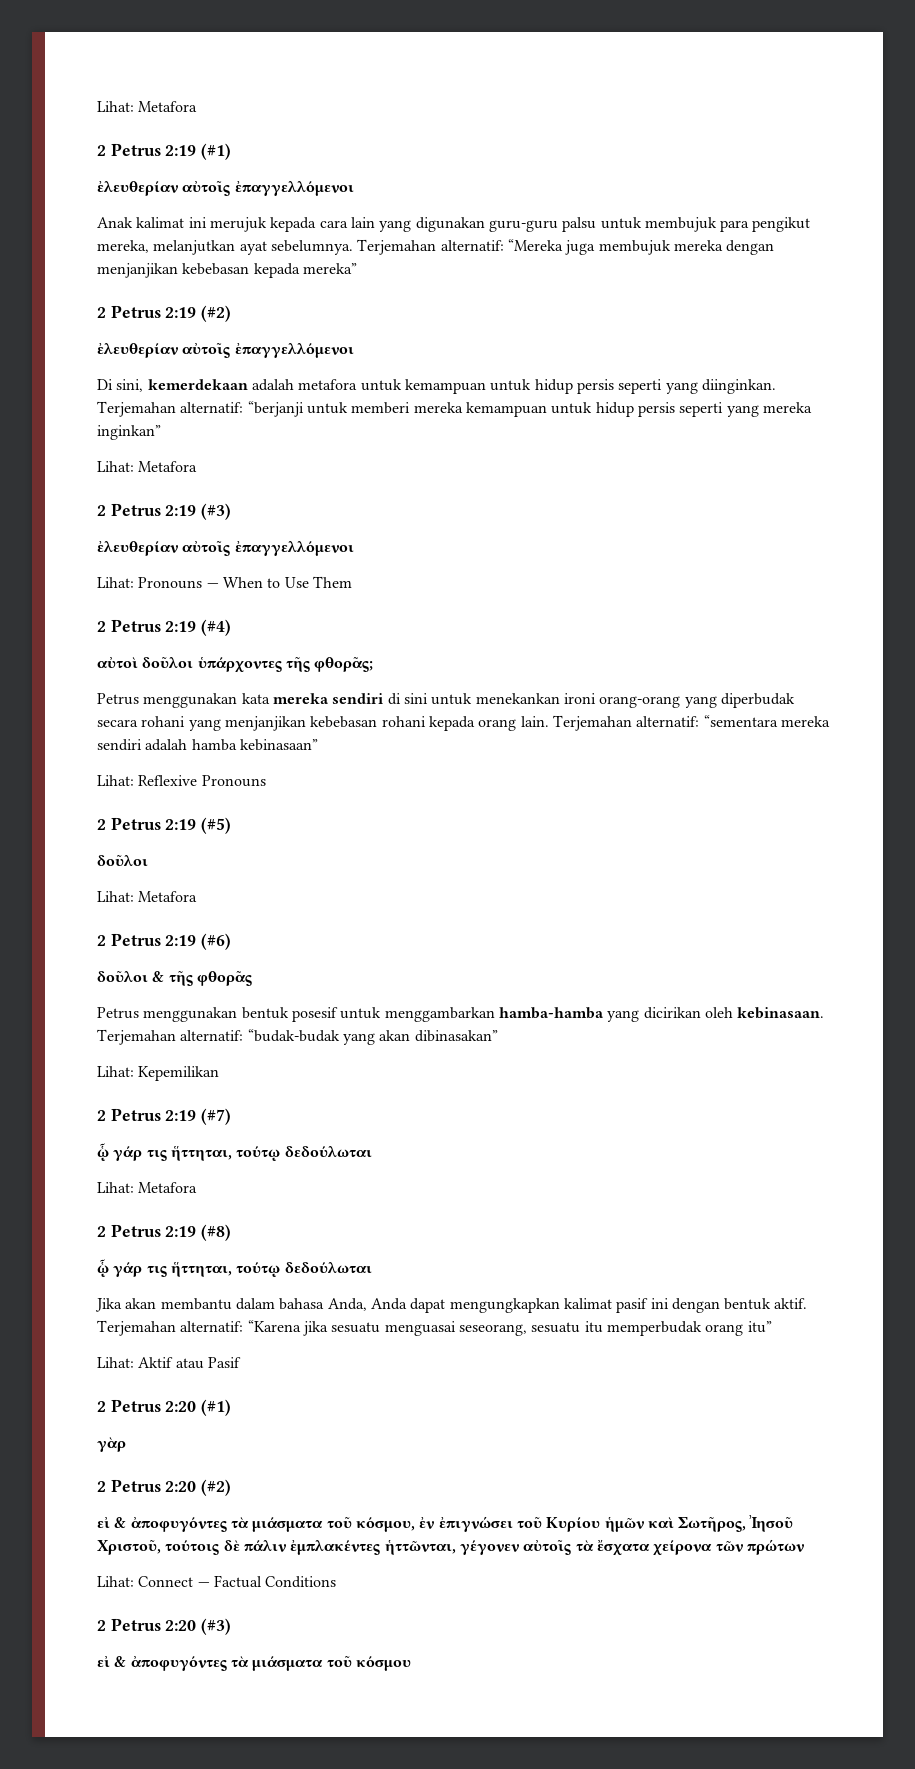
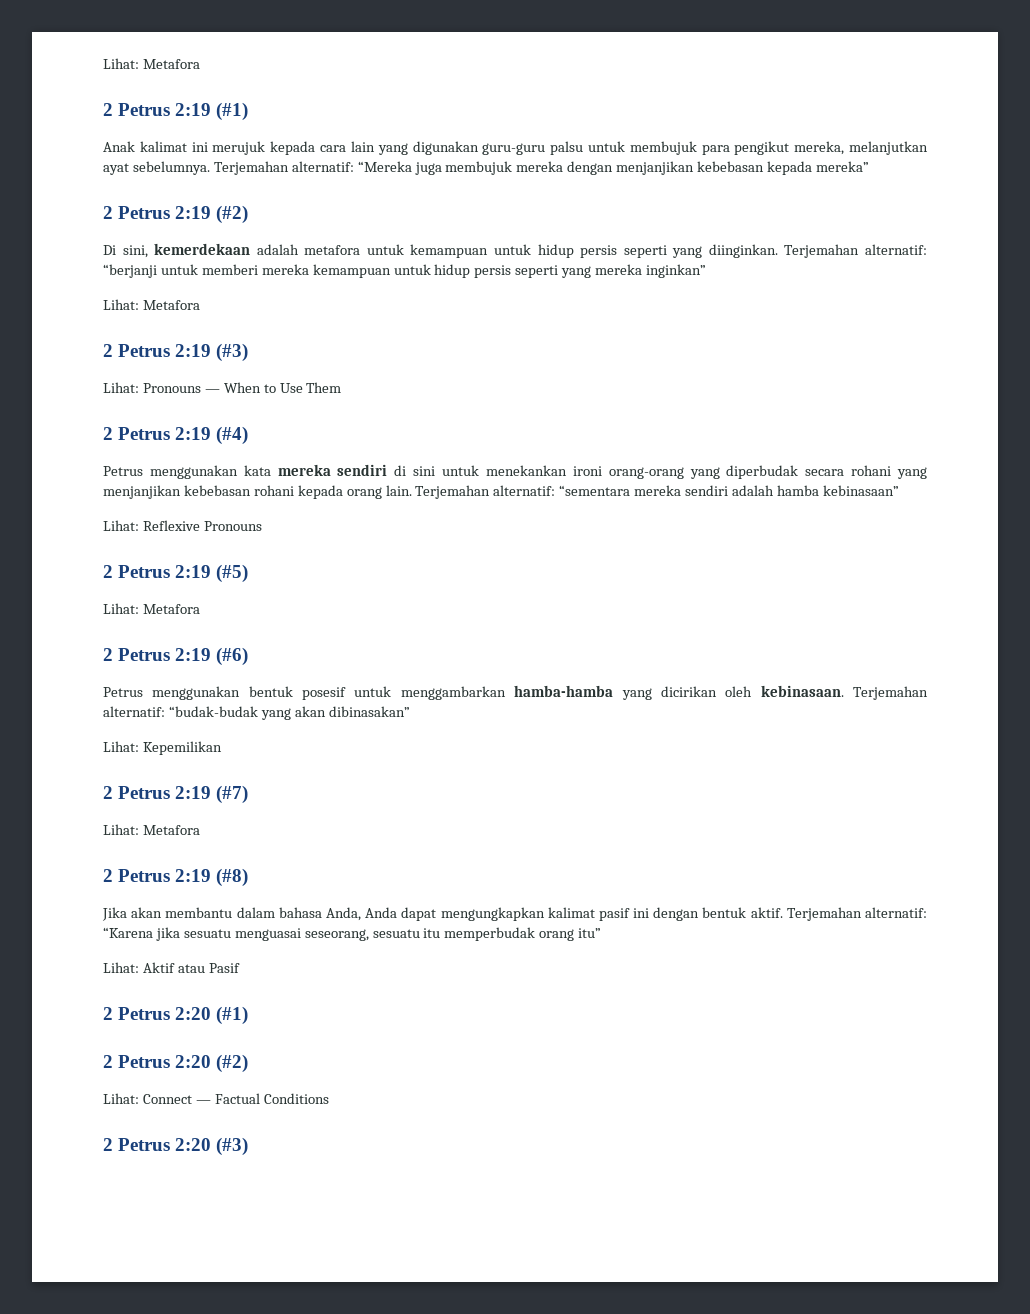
[97,181,354,196] // ἐλευθερίαν αὐτοῖς ἐπαγγελλόμενοι -> (249, 111) none
[97,343,354,358] // ἐλευθερίαν αὐτοῖς ἐπαγγελλόμενοι -> (249, 214) none
[97,541,354,556] // ἐλευθερίαν αὐτοῖς ἐπαγγελλόμενοι -> (249, 352) none
[97,657,374,673] // αὐτοὶ δοῦλοι ὑπάρχοντες τῆς φθορᾶς; -> (249, 435) none
[97,855,148,867] // δοῦλοι -> (249, 573) none
[97,971,252,986] // δοῦλοι & τῆς φθορᾶς -> (249, 656) none
[97,1143,372,1161] // ᾧ γάρ τις ἥττηται, τούτῳ δεδούλωται -> (249, 794) none
[97,1259,372,1277] // ᾧ γάρ τις ἥττηται, τούτῳ δεδούλωται -> (249, 877) none
[97,1437,126,1452] // γὰρ -> (249, 1015) none
[97,1515,794,1532] [97,1539,804,1556] // εἰ & ἀποφυγόντες τὰ μιάσματα τοῦ κόσμου, ἐν ἐπιγνώσει τοῦ Κυρίου ἡμῶν καὶ Σωτῆρος, Ἰησοῦ Χριστοῦ, τούτοις δὲ πάλιν ἐμπλακέντες ἡττῶνται, γέγονεν αὐτοῖς τὰ ἔσχατα χείρονα τῶν πρώτων -> (249, 1063) none
[97,1656,411,1671] // εἰ & ἀποφυγόντες τὰ μιάσματα τοῦ κόσμου -> (249, 1146) none

